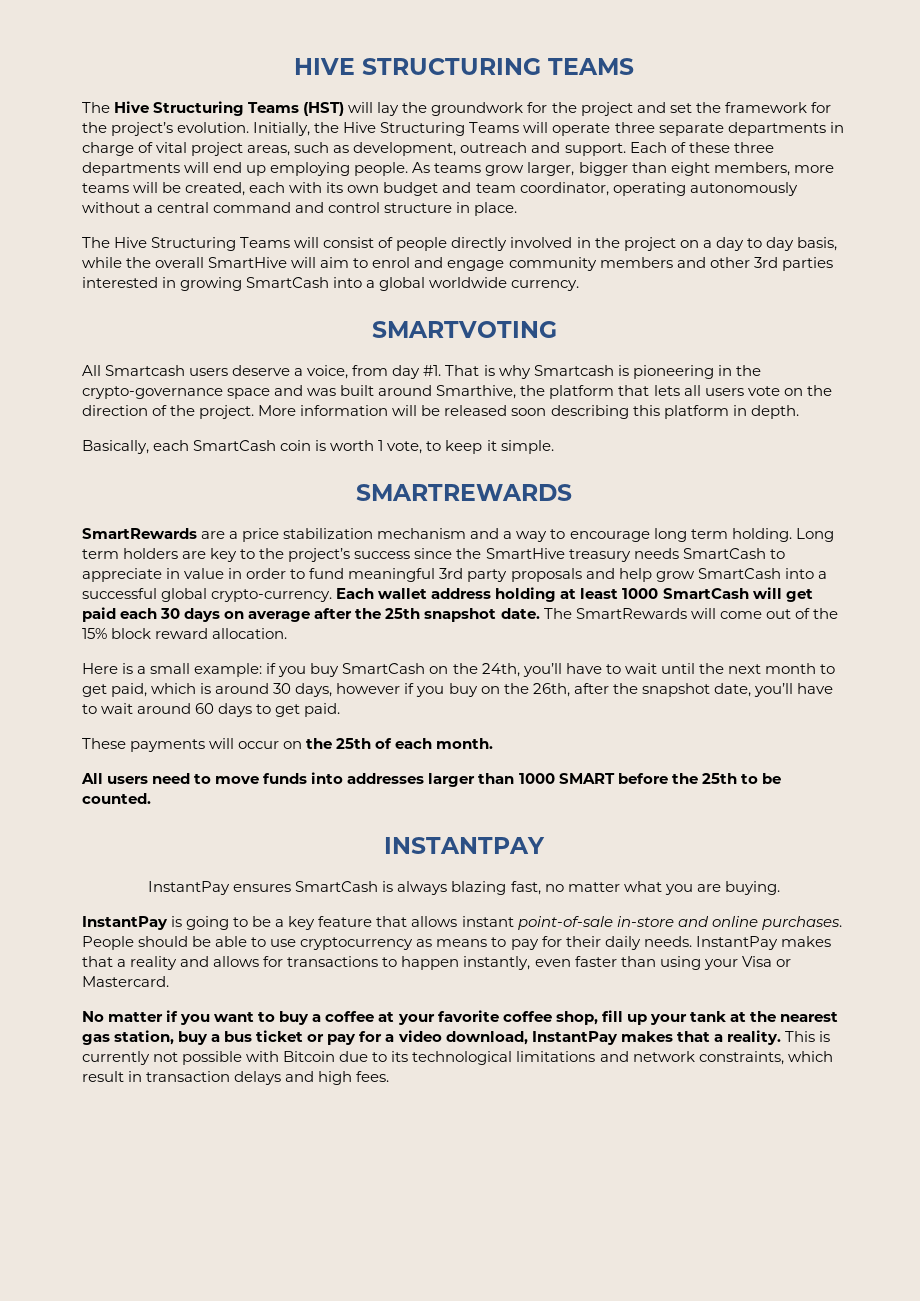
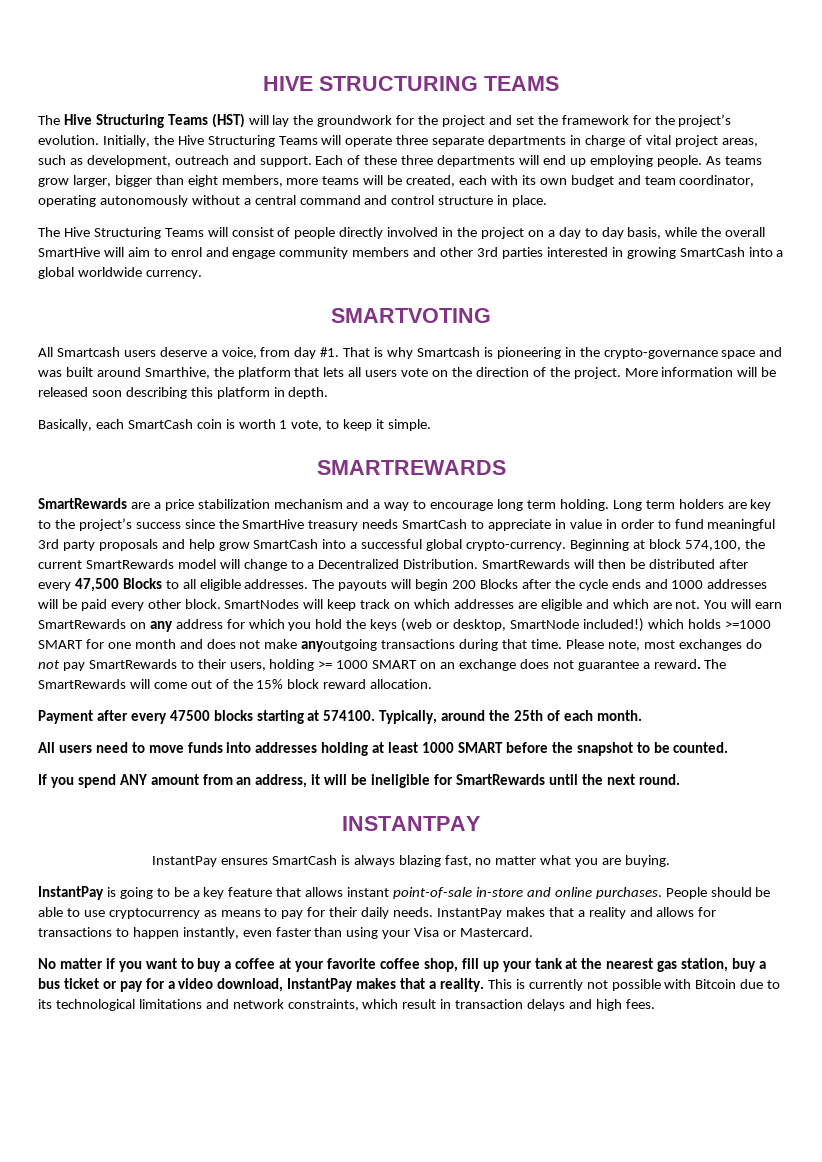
[336,587,813,602] [82,607,540,622] Each wallet address holding at least 1000 SmartCash will get paid each 30 days on average after the 25th snapshot date. -> [569,539,765,551] [38,559,748,571] [38,578,768,592] [38,599,783,611] [38,618,771,632] [38,639,762,652] [38,659,701,671] Beginning at block 574,100, the current SmartRewards model will change to a Decentralized Distribution. SmartRewards will then be distributed after every 47,500 Blocks to all eligible addresses. The payouts will begin 200 Blocks after the cycle ends and 1000 addresses will be paid every other block. SmartNodes will keep track on which addresses are eligible and which are not. You will earn SmartRewards on any address for which you hold the keys (web or desktop, SmartNode included!) which holds >=1000 SMART for one month and does not make anyoutgoing transactions during that time. Please note, most exchanges do not pay SmartRewards to their users, holding >= 1000 SMART on an exchange does not guarantee a reward.
[82,663,835,677] [82,683,833,697] [82,703,341,717] [82,738,303,752] Here is a small example: if you buy SmartCash on the 24th, you’ll have to wait until the next month to get paid, which is around 30 days, however if you buy on the 26th, after the snapshot date, you’ll have to wait around 60 days to get paid. // These payments will occur on -> [38,710,486,724] Payment after every 47500 blocks starting at 574100. Typically, around
[428,773,515,787] larger than -> [321,742,419,756] holding at least
[701,773,737,784] 25th -> [576,742,633,756] snapshot
(151, 798) none -> [38,774,680,788] // If you spend ANY amount from an address, it will be ineligible for SmartRewards until the next round.

